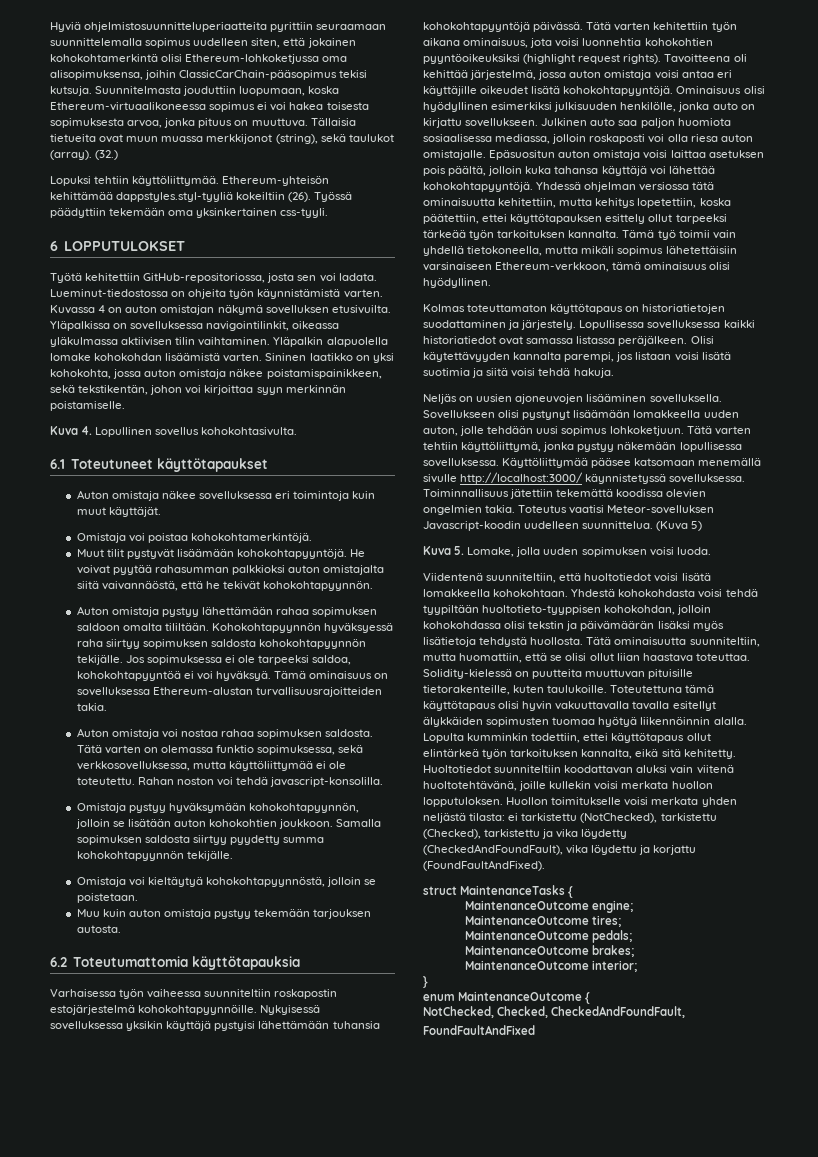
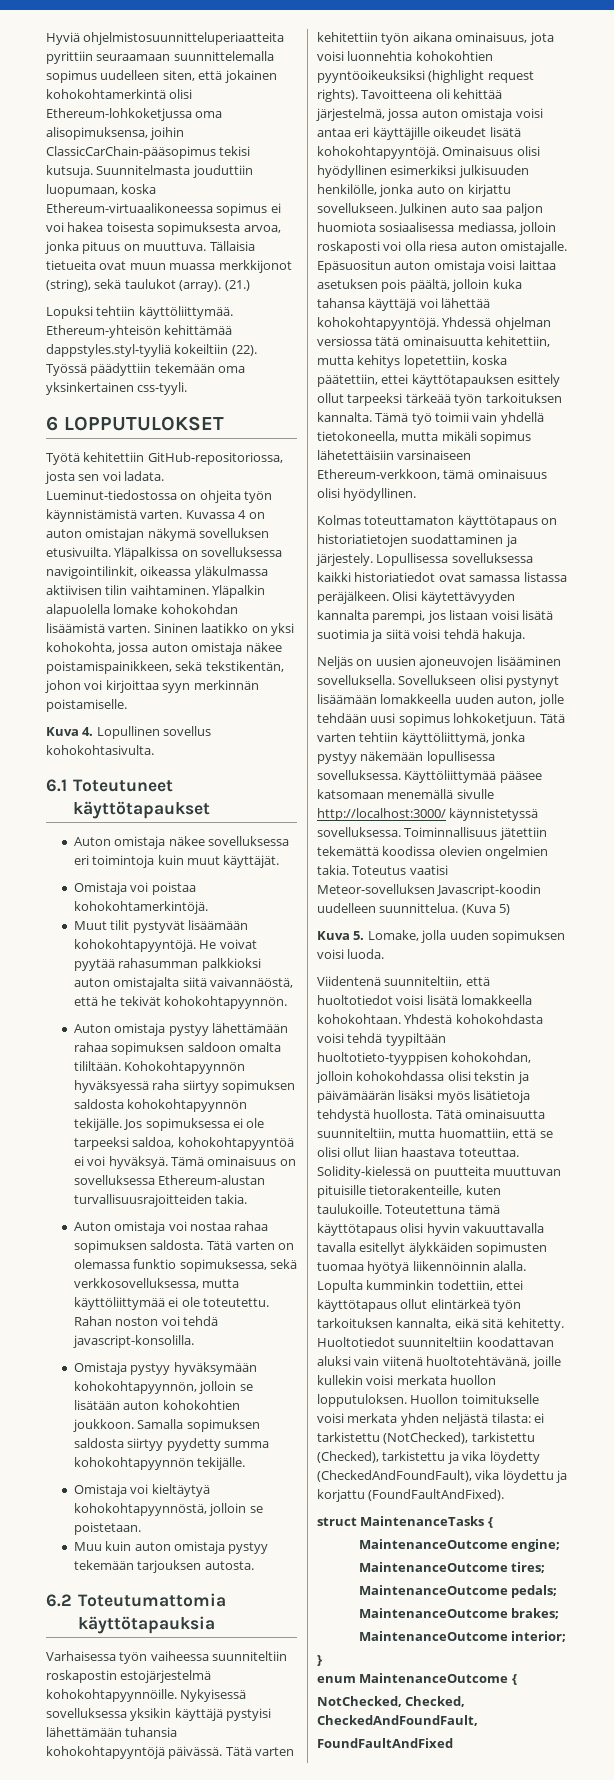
[95,150,119,160] (32.) -> [224,280,250,291] (21.)
[288,192,312,202] (26). -> [231,345,257,356] (22).

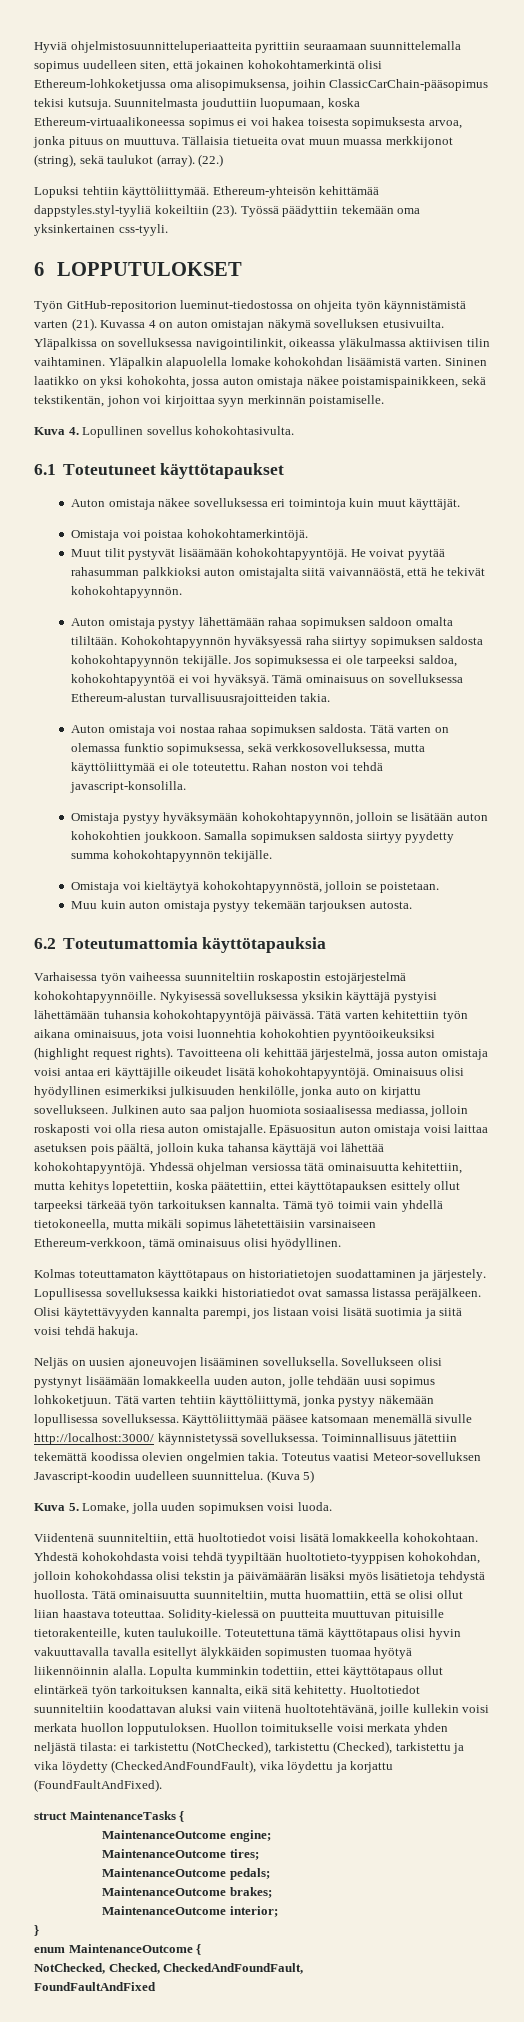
[224,280,250,291] (21.) -> [198,154,224,167] (22.)
[231,345,257,356] (22). -> [212,204,238,217] (23).
[46,452,283,465] [45,471,165,484] [46,490,177,500] Työtä kehitettiin GitHub-repositoriossa, josta sen voi ladata. Lueminut-tiedostossa -> [34,300,294,312] Työn GitHub-repositorion lueminut-tiedostossa
[140,510,183,519] varten. -> [34,318,97,331] varten (21).

